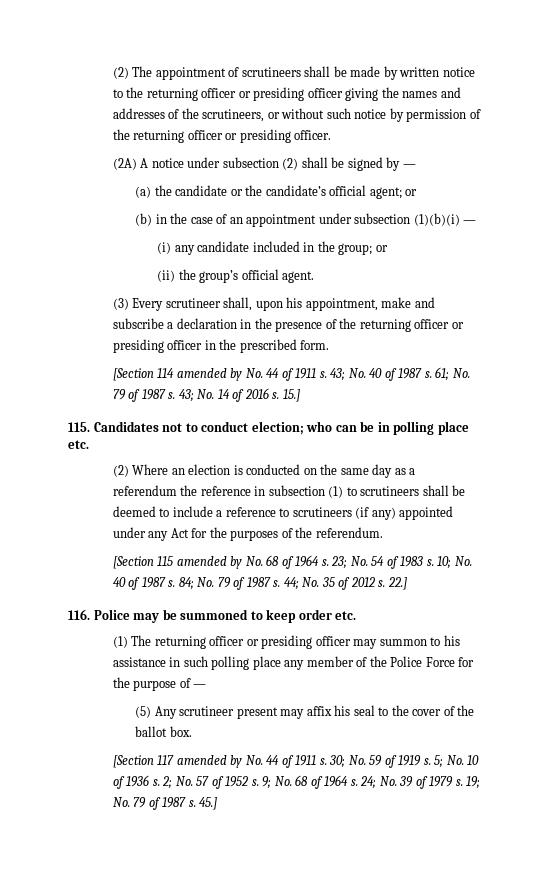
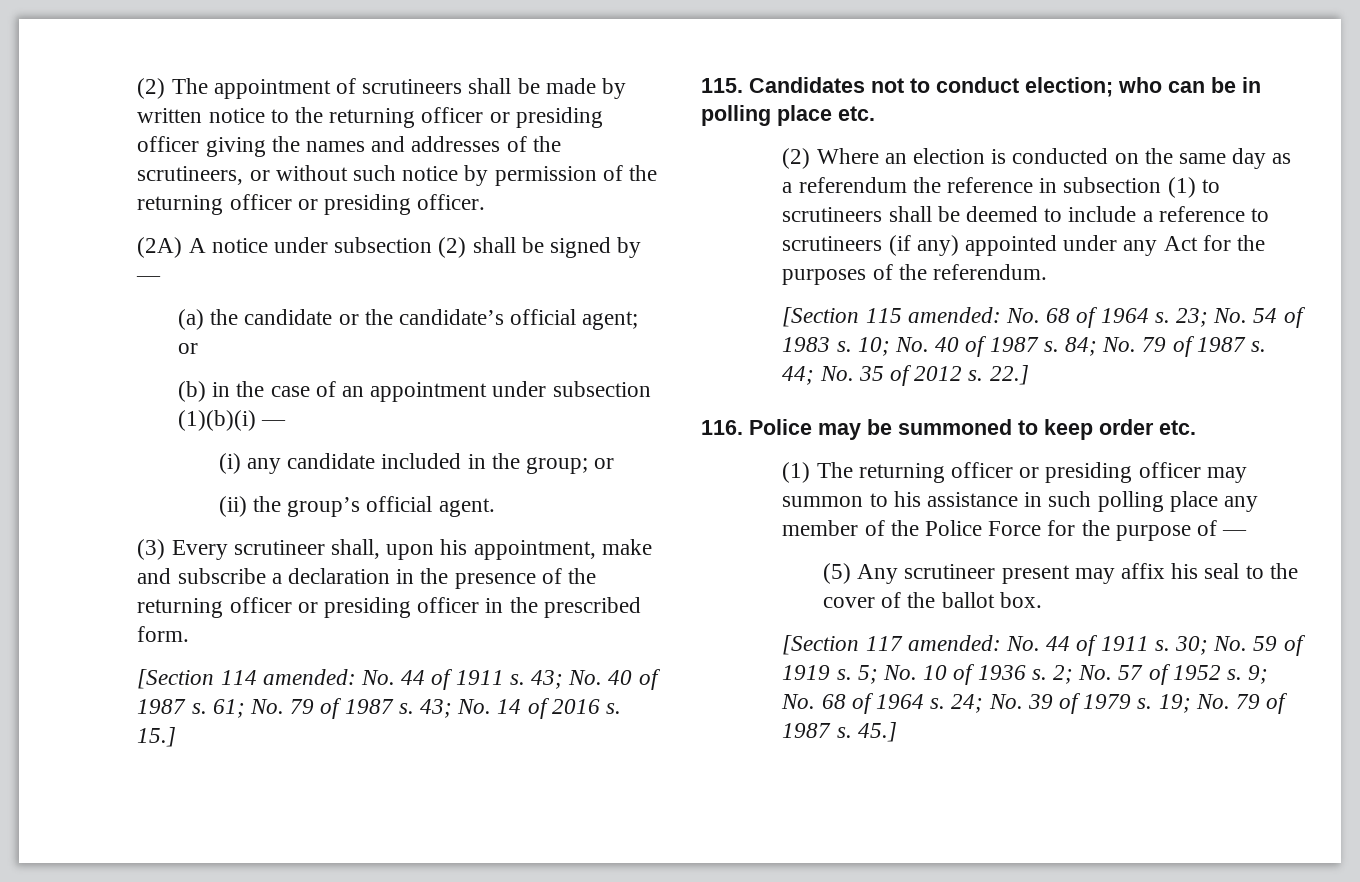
[176,368,243,381] amended by -> [262,669,356,685] amended:
[176,556,243,569] amended by -> [907,307,1001,323] amended:
[176,755,243,768] amended by -> [907,635,1001,651] amended:

